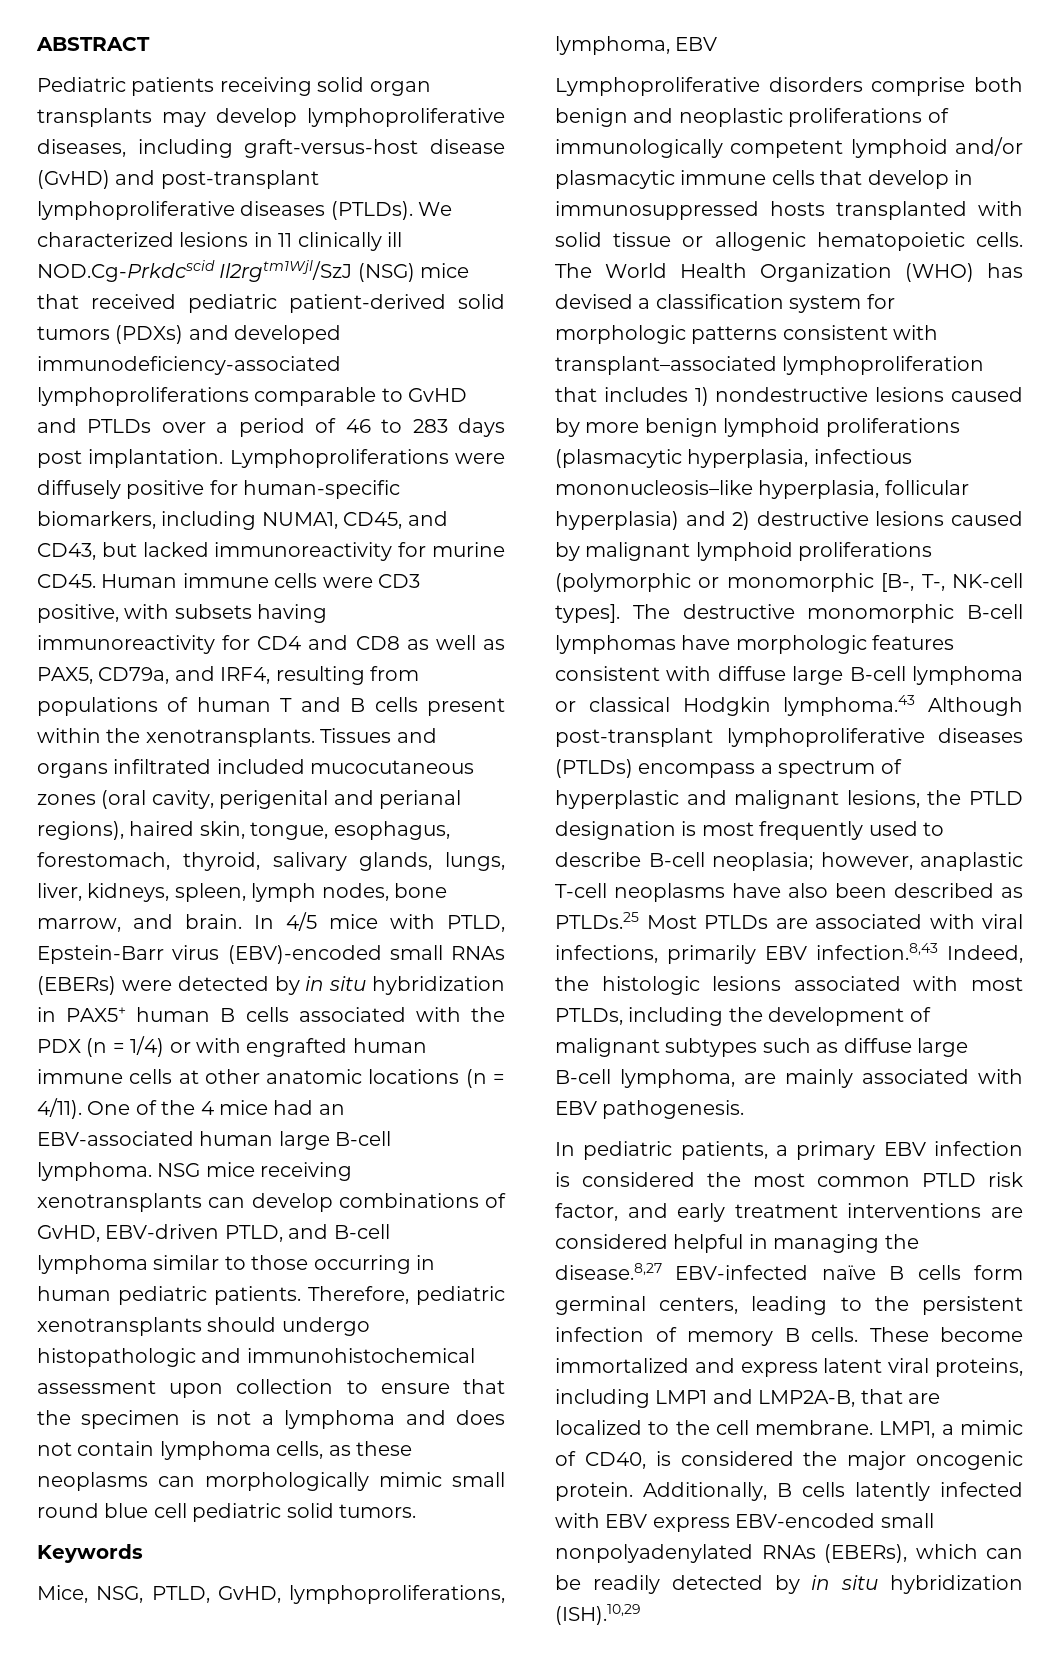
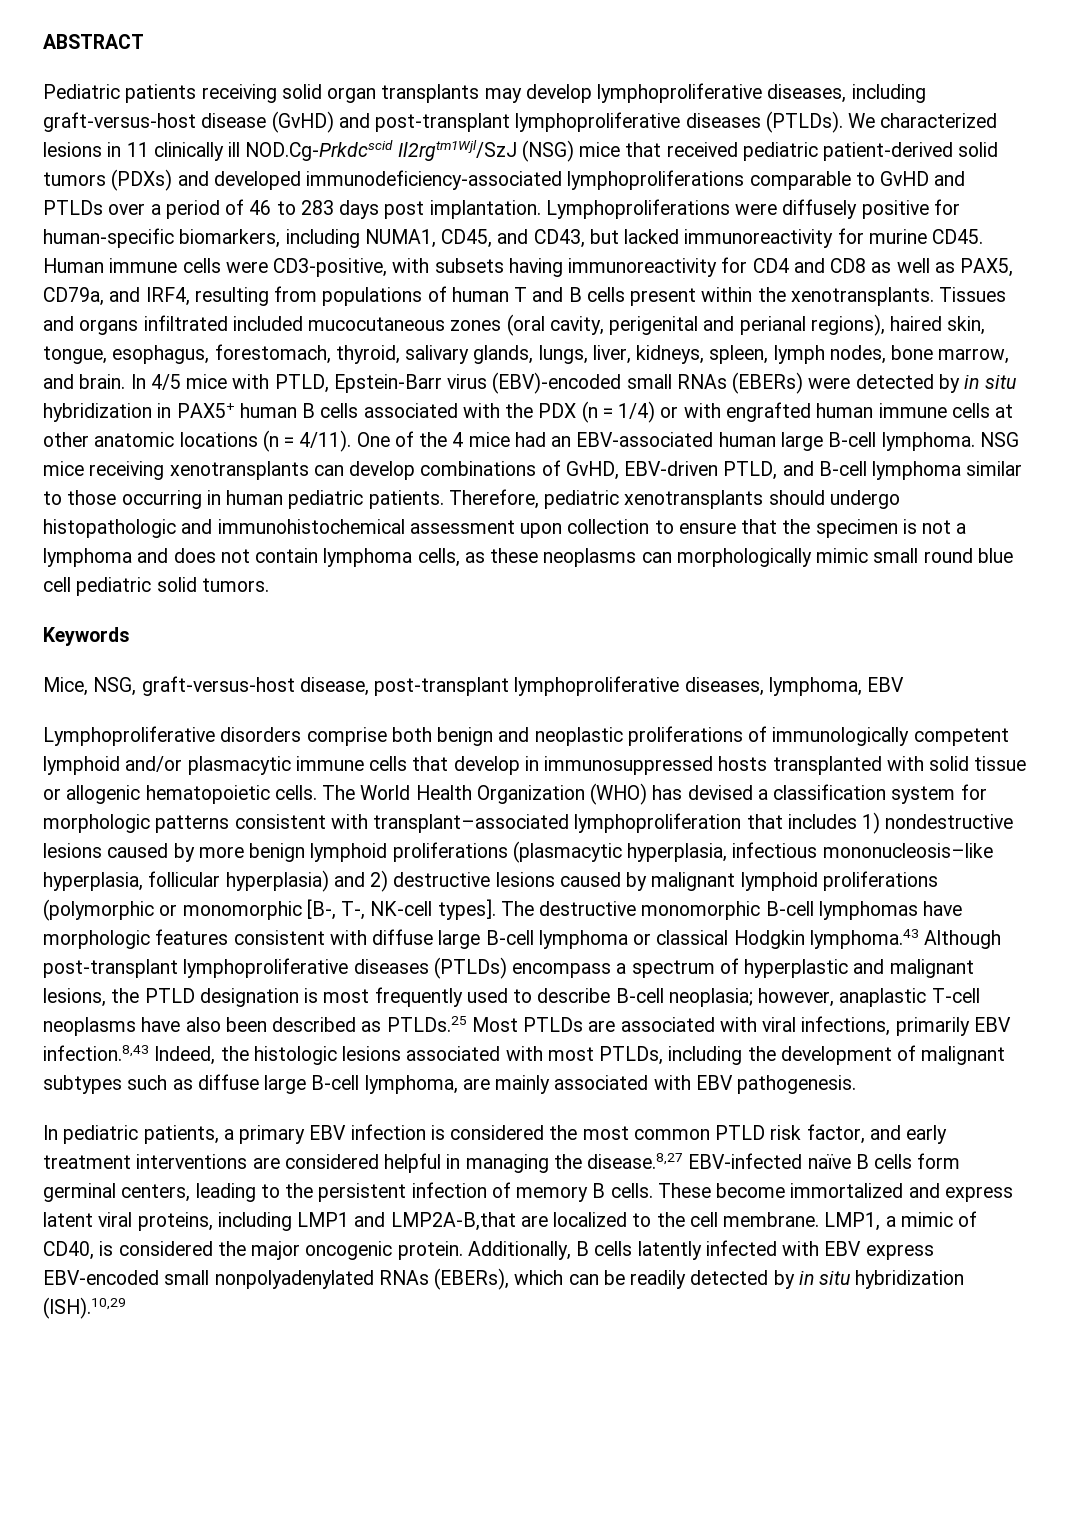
[378,574,420,588] [37,604,119,623] CD3 positive, -> [273,258,388,277] CD3-positive,
[151,1585,505,1604] PTLD, GvHD, lymphoproliferations, -> [141,676,764,696] graft-versus-host disease, post-transplant lymphoproliferative diseases,
[758,1389,903,1407] LMP2A-B, that -> [390,1212,516,1231] LMP2A-B,that

